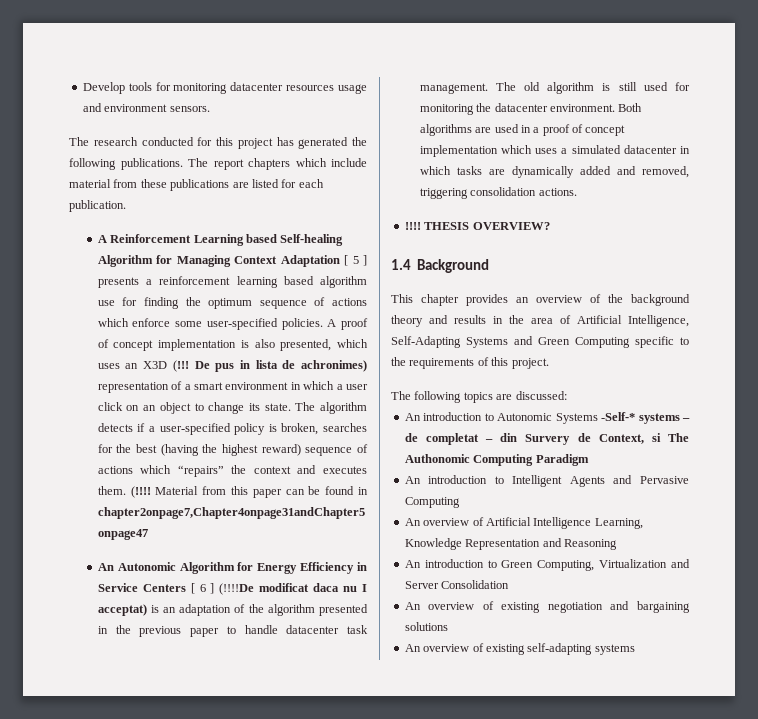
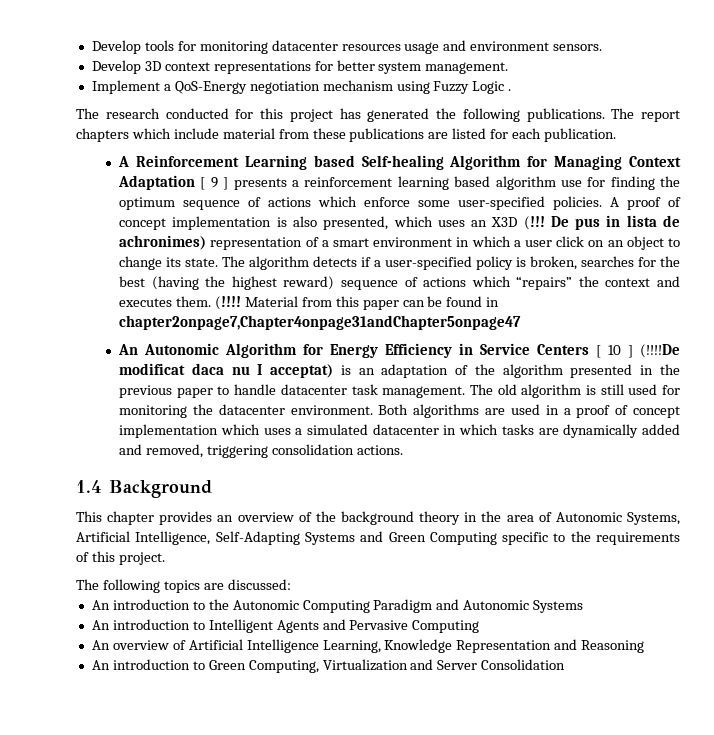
(210, 109) none -> [91,60,509,74] [91,80,512,94] // Develop 3D context representations for better system management. // Implement a QoS-Energy negotiation mechanism using Fuzzy Logic .
[352,256,359,264] 5 -> [210,177,218,188] 9
[199,584,206,592] 6 -> [608,345,622,355] 10
[404,222,550,230] // !!!! THESIS OVERVIEW? -> (403, 450) none
[429,315,486,324] and results -> (461, 518) none
(571, 319) none -> [555,512,681,525] Autonomic Systems,
[497,412,690,424] [404,433,689,445] [404,454,589,466] Autonomic Systems -Self-* systems – de completat – din Survery de Context, si The Authonomic Computing Paradigm -> [208,599,584,613] the Autonomic Computing Paradigm and Autonomic Systems
[404,601,690,613] [404,622,448,631] [404,643,635,655] // An overview of existing negotiation and bargaining solutions // An overview of existing self-adapting systems -> (566, 664) none

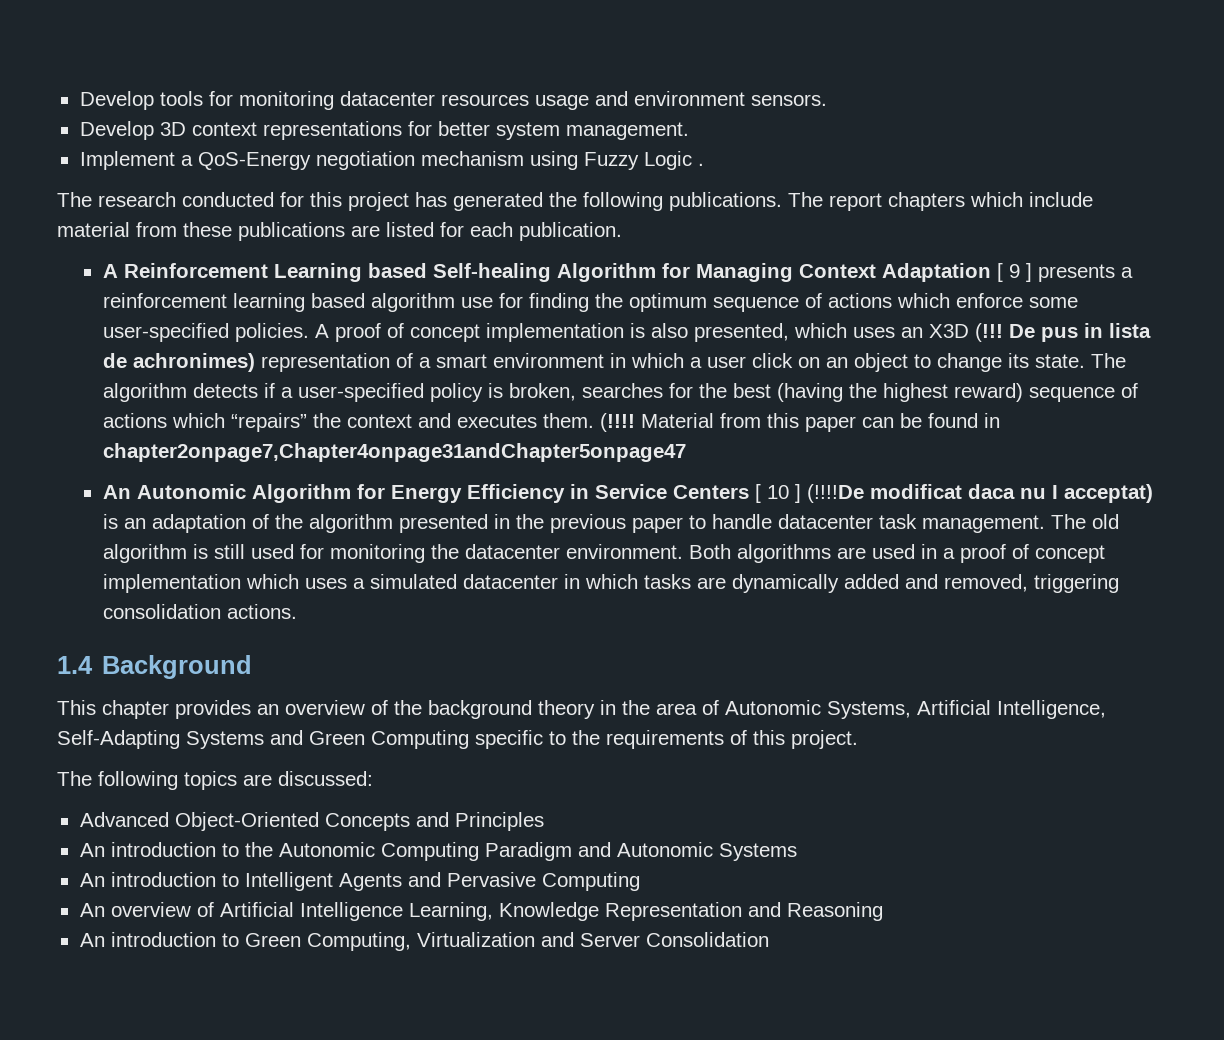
(291, 584) none -> [79,812,544,831] // Advanced Object-Oriented Concepts and Principles

